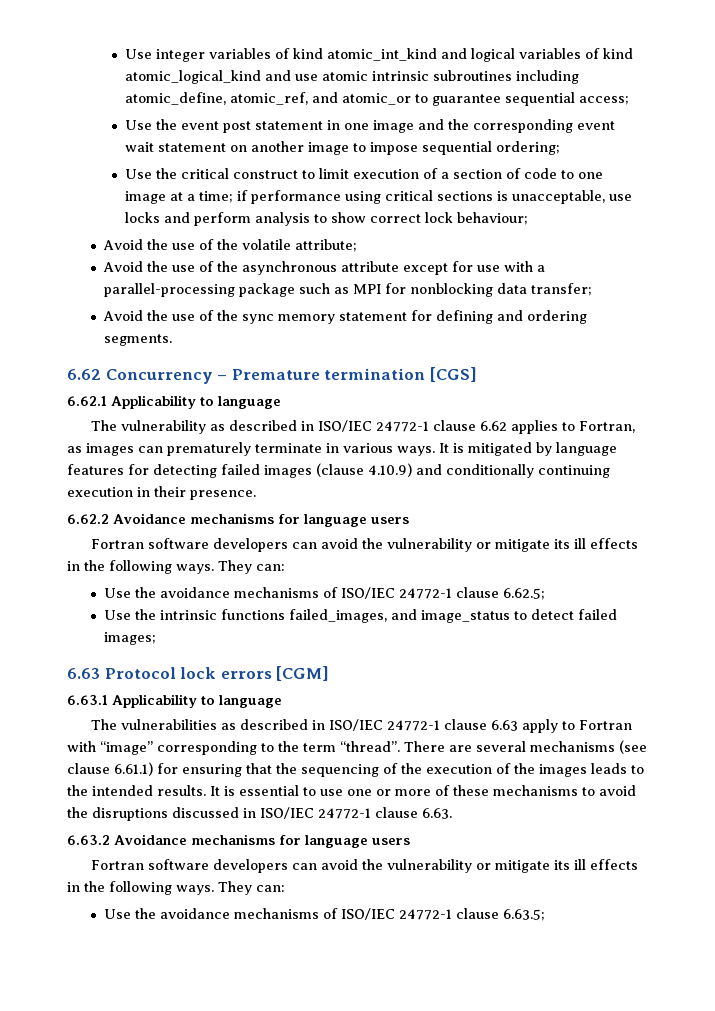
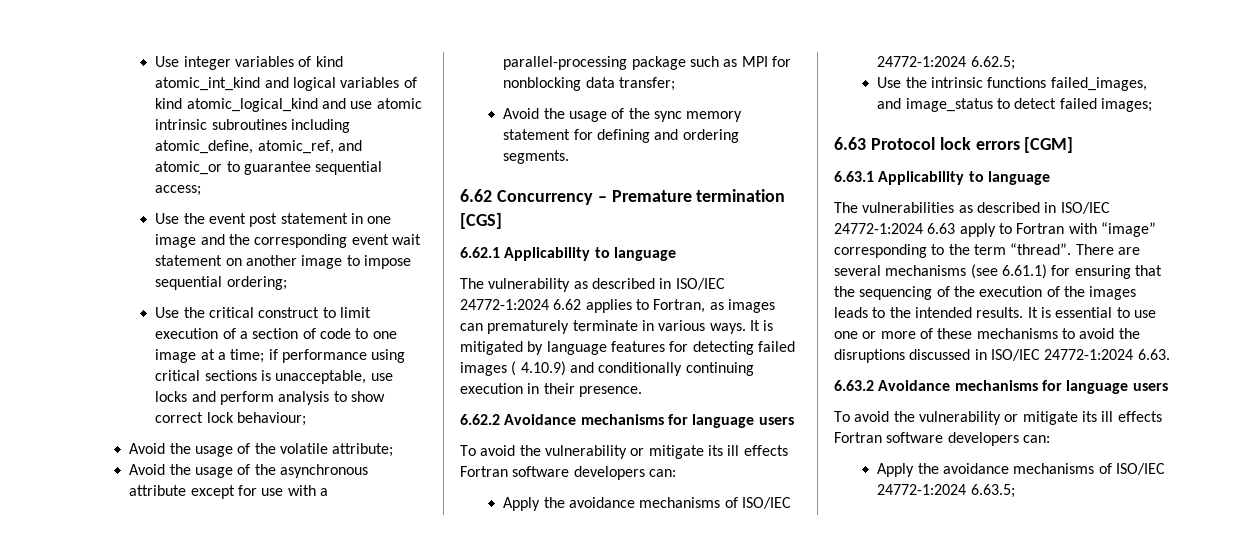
[172,243,196,250] use -> [195,446,234,457] usage
[172,265,196,272] use -> [195,467,234,478] usage
[172,314,196,321] use -> [569,111,608,122] usage
[375,420,476,432] 24772-1 clause -> [460,299,549,310] 24772-1:2024
[316,463,364,477] (clause -> [511,361,517,376] (
[90,538,638,552] [67,560,285,574] [104,587,500,599] Fortran software developers can avoid the vulnerability or mitigate its ill effects in the following ways. They can: // Use the avoidance mechanisms of ISO/IEC 24772-1 clause -> [460,445,788,459] [460,466,676,480] [503,497,792,511] [877,56,967,67] To avoid the vulnerability or mitigate its ill effects Fortran software developers can: // Apply the avoidance mechanisms of ISO/IEC 24772-1:2024
[386,719,487,731] 24772-1 clause -> [834,223,923,234] 24772-1:2024
[67,763,110,774] clause -> (998, 271) none
[318,807,418,819] 24772-1 clause -> [1044,349,1134,360] 24772-1:2024
[90,859,638,873] [67,881,285,895] [104,908,500,920] Fortran software developers can avoid the vulnerability or mitigate its ill effects in the following ways. They can: // Use the avoidance mechanisms of ISO/IEC 24772-1 clause -> [834,411,1162,425] [834,432,1050,446] [877,463,1166,477] [877,484,967,495] To avoid the vulnerability or mitigate its ill effects Fortran software developers can: // Apply the avoidance mechanisms of ISO/IEC 24772-1:2024

